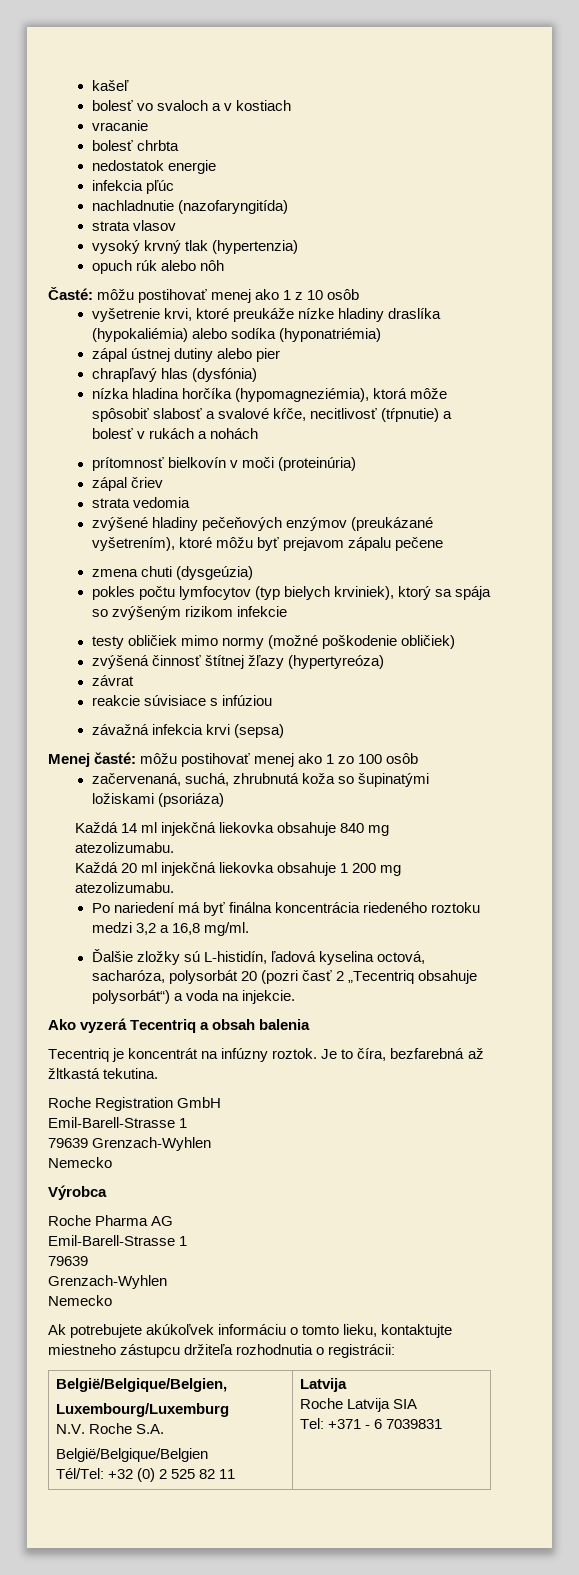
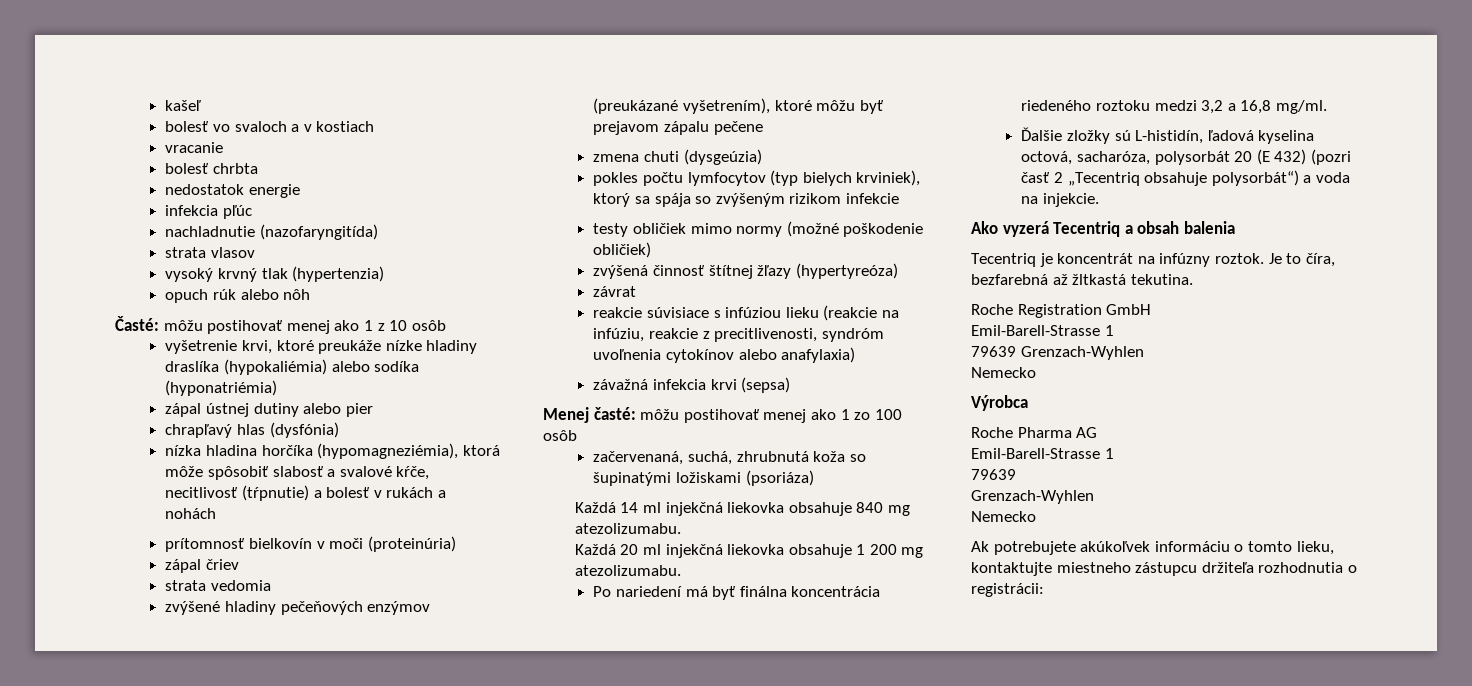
(272, 700) none -> [785,305,900,321] [593,328,884,342] [593,347,856,363] lieku (reakcie na infúziu, reakcie z precitlivenosti, syndróm uvoľnenia cytokínov alebo anafylaxia)
(257, 976) none -> [1256,149,1307,165] (E 432)
[56,1378,228,1392] [56,1403,230,1417] [56,1423,165,1434] [56,1448,209,1462] [56,1468,236,1482] [300,1378,348,1392] [300,1398,418,1412] [300,1418,443,1429] // België/Belgique/Belgien, // Luxembourg/Luxemburg // N.V. Roche S.A. // België/Belgique/Belgien // Tél/Tel: +32 (0) 2 525 82 11 | Latvija // Roche Latvija SIA // Tel: +371 - 6 7039831 -> (1044, 590) none

